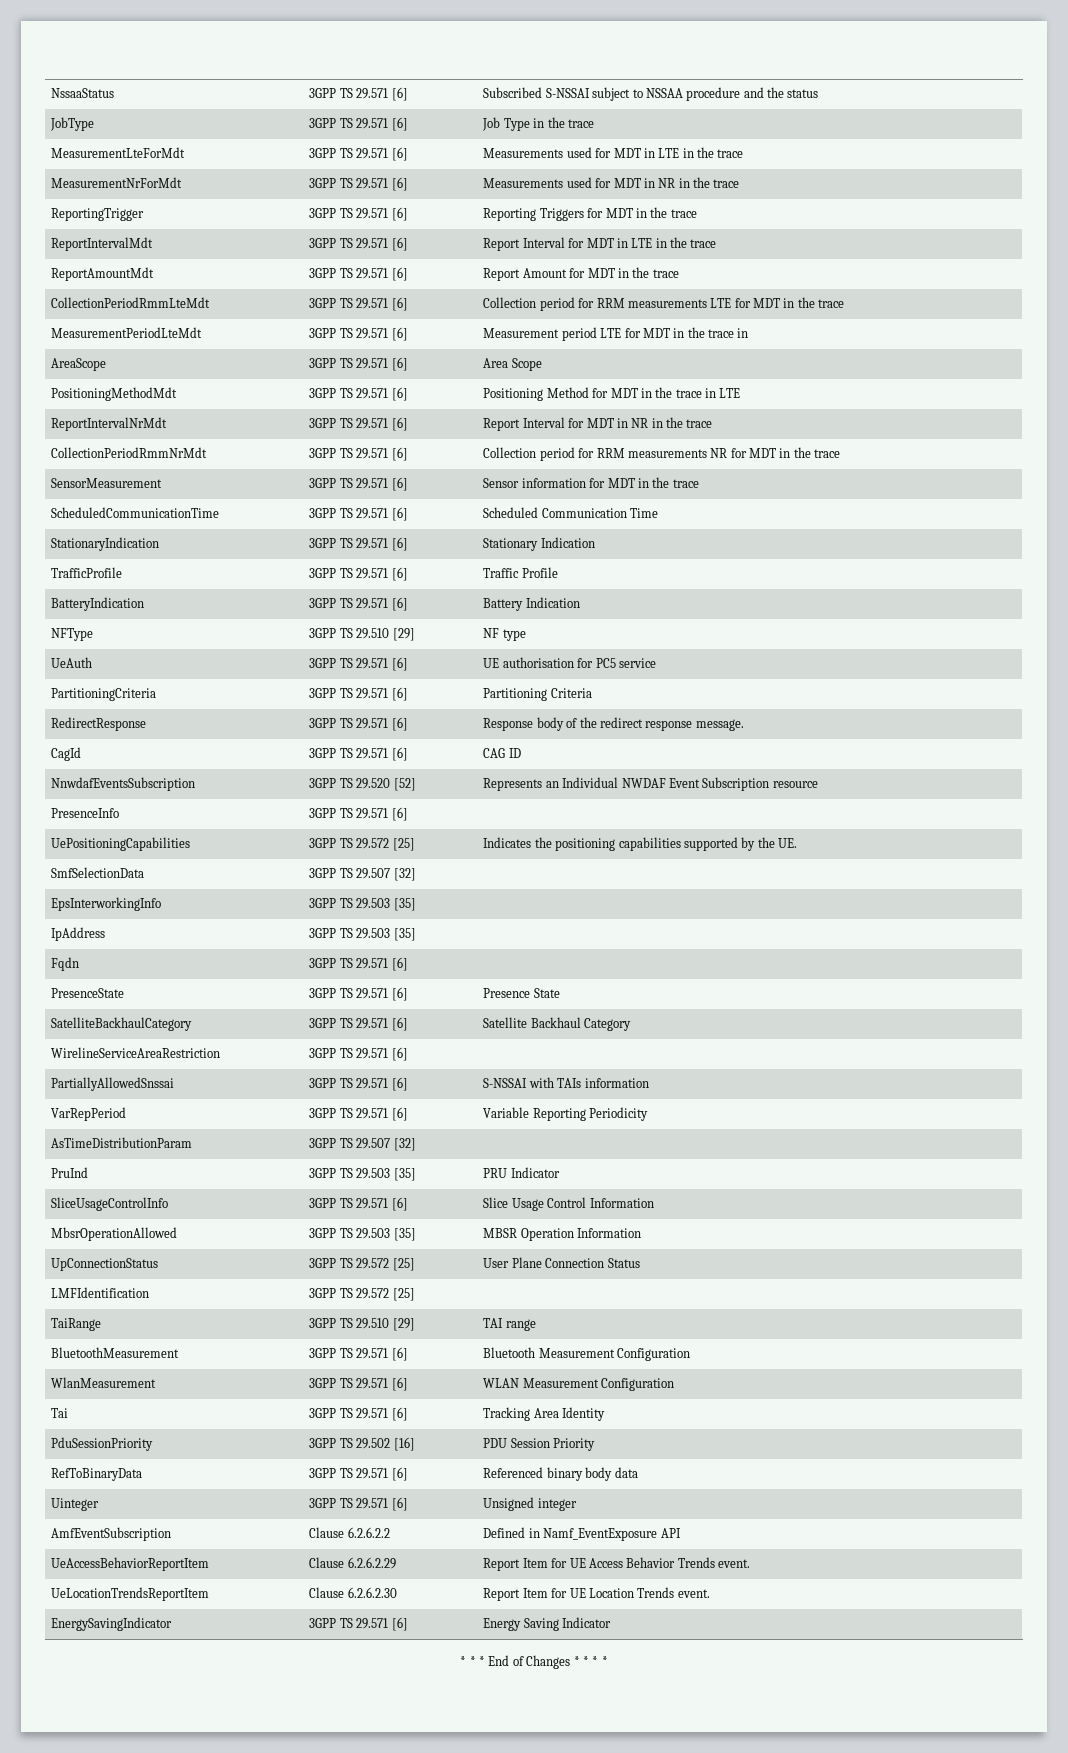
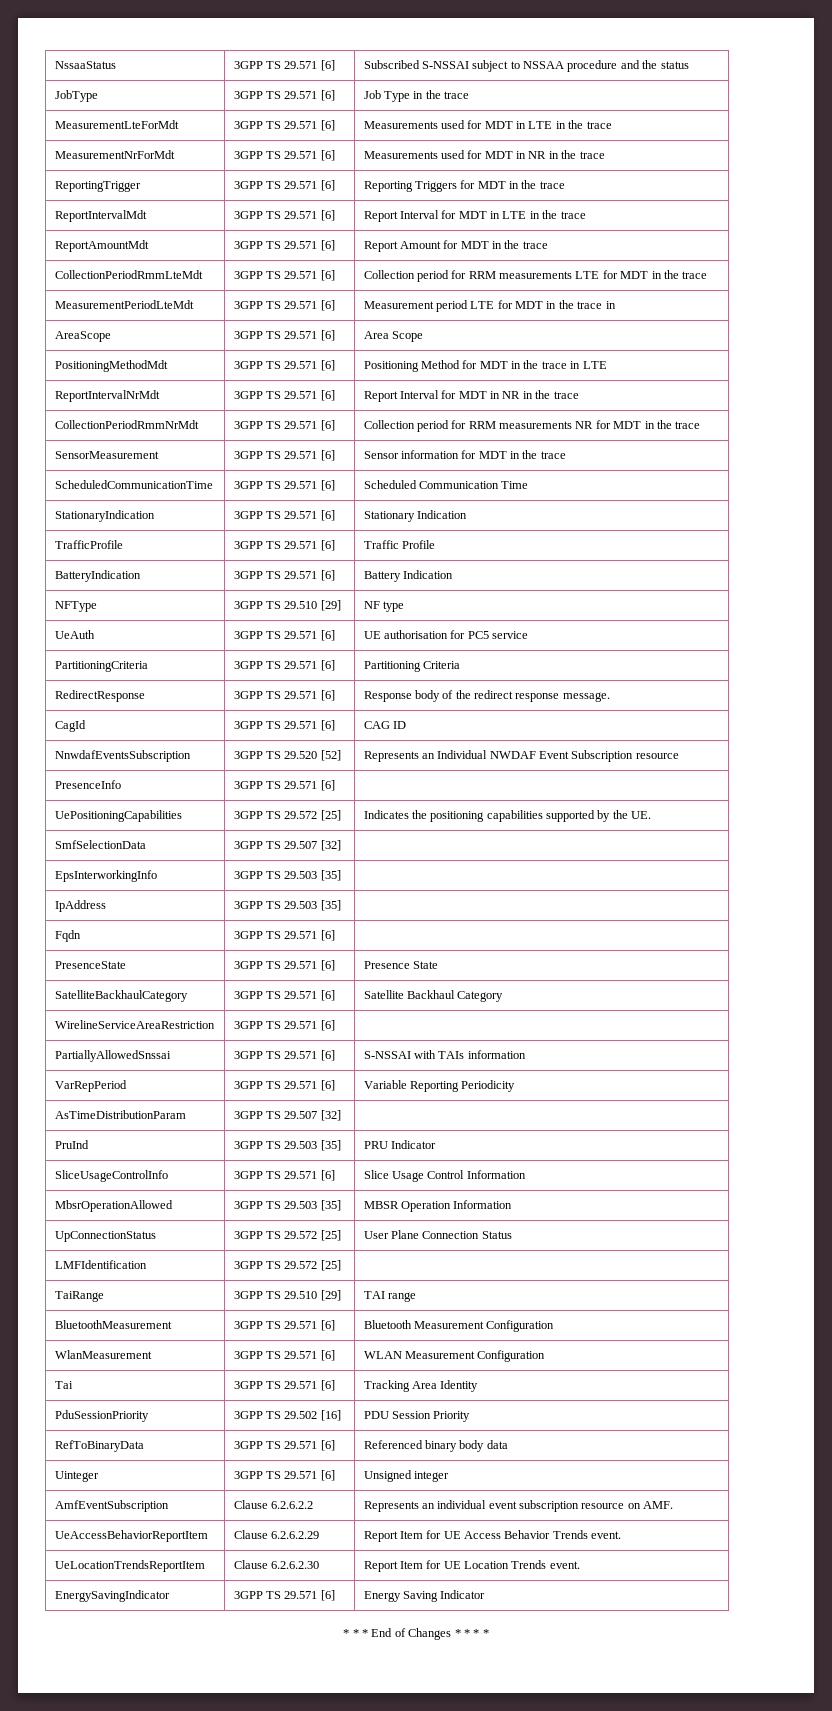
[483,1527,681,1541] Defined in Namf_EventExposure API -> [363,1500,674,1512] Represents an individual event subscription resource on AMF.

